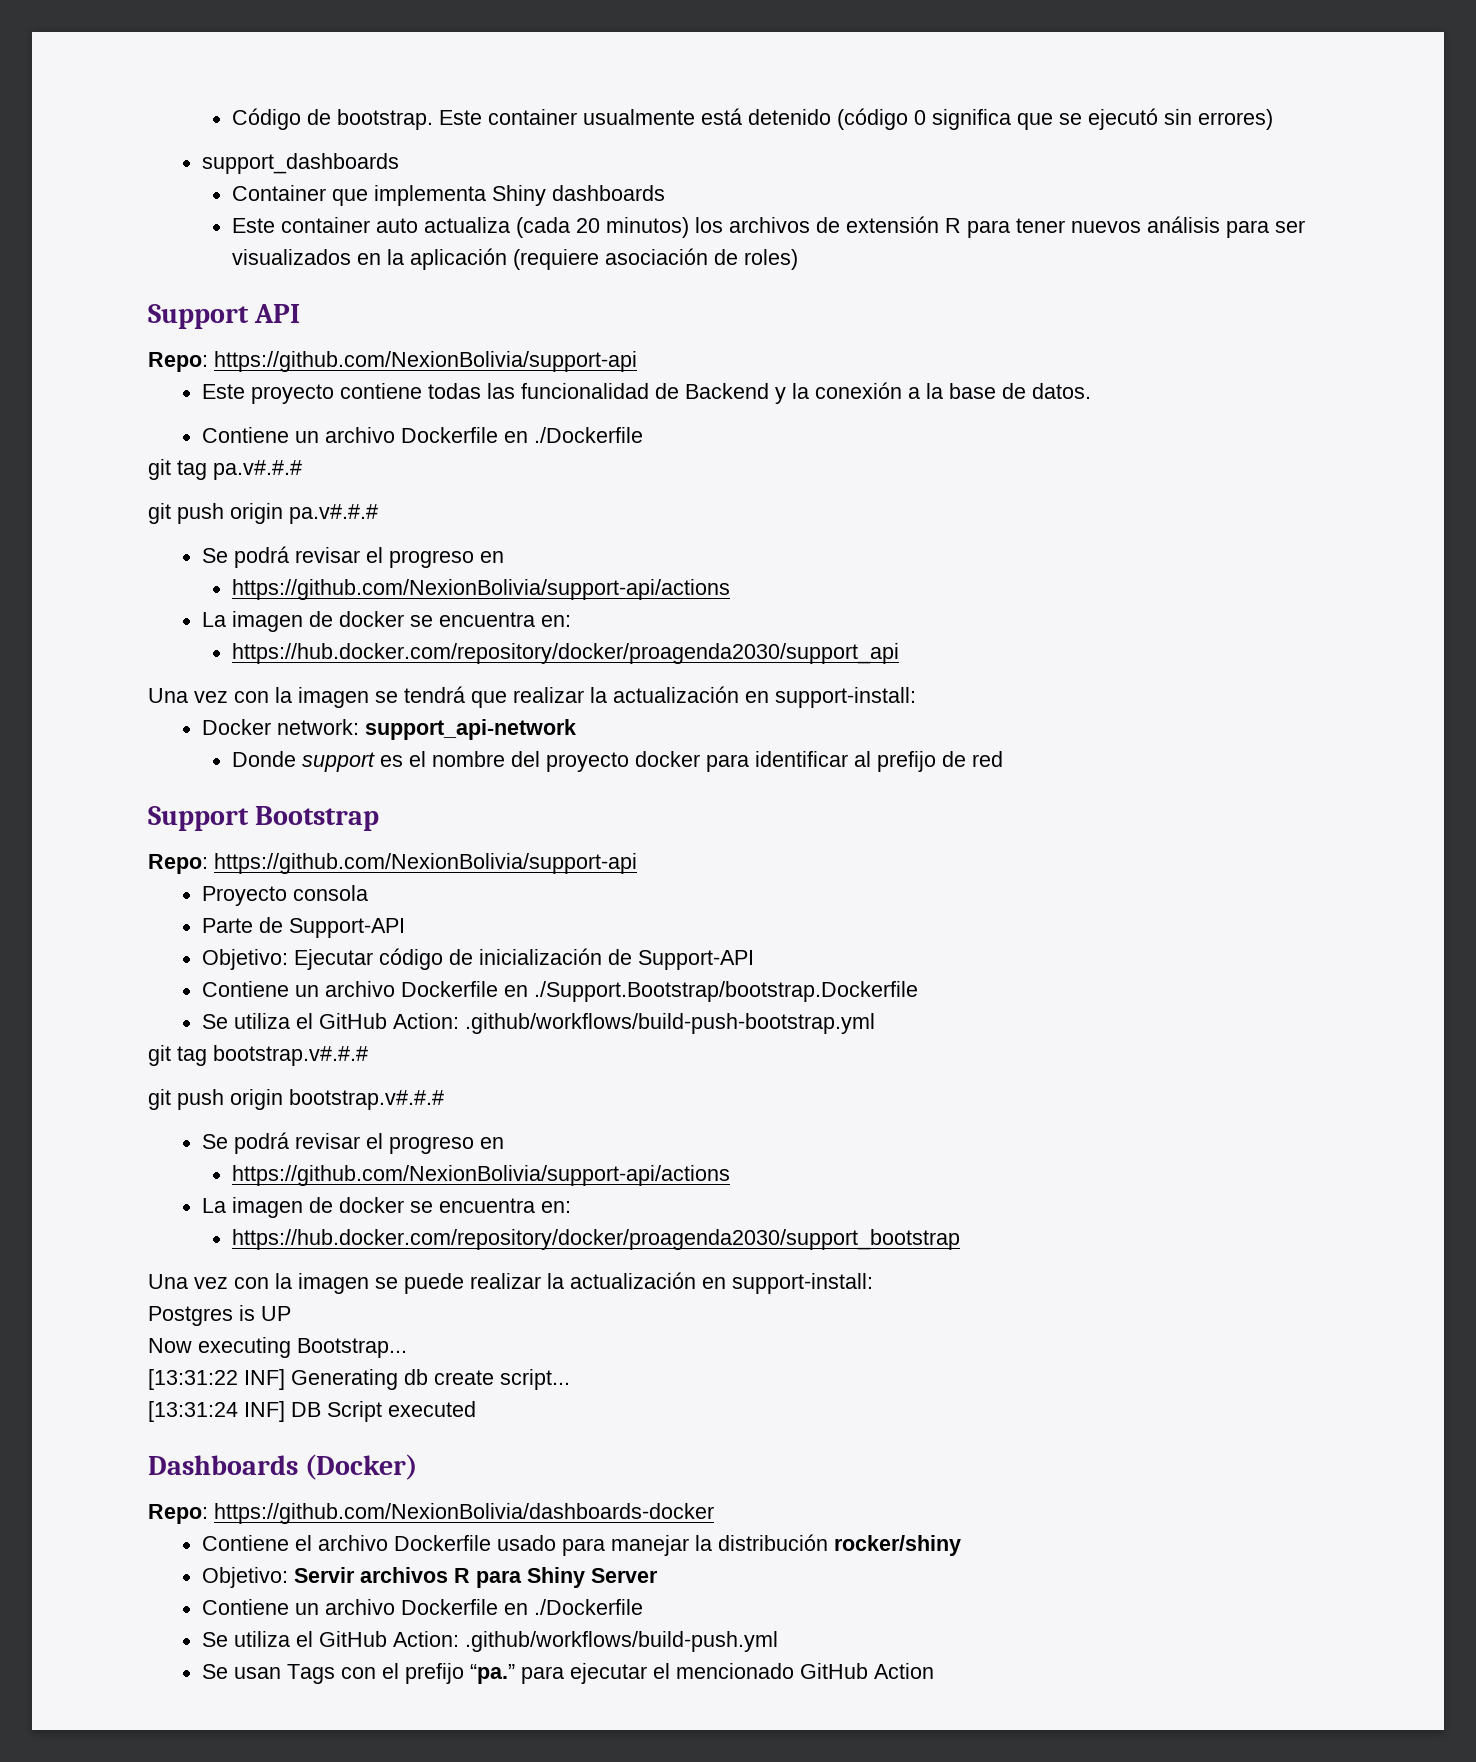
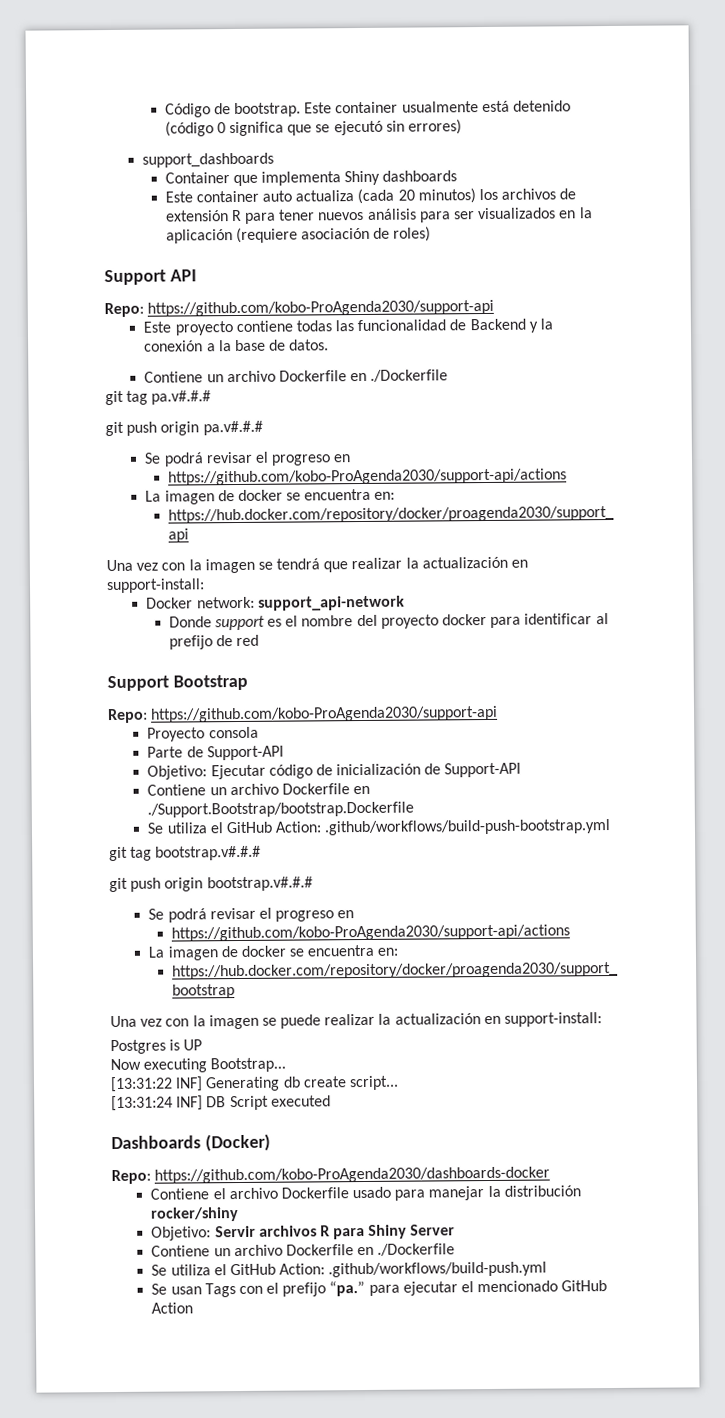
[214,351,637,372] https://github.com/NexionBolivia/support-api -> [147,299,495,317] https://github.com/kobo-ProAgenda2030/support-api
[232,579,731,600] https://github.com/NexionBolivia/support-api/actions -> [167,468,567,486] https://github.com/kobo-ProAgenda2030/support-api/actions
[214,853,637,874] https://github.com/NexionBolivia/support-api -> [150,705,499,723] https://github.com/kobo-ProAgenda2030/support-api
[232,1165,731,1186] https://github.com/NexionBolivia/support-api/actions -> [170,924,570,942] https://github.com/kobo-ProAgenda2030/support-api/actions
[214,1503,714,1524] https://github.com/NexionBolivia/dashboards-docker -> [154,1166,551,1184] https://github.com/kobo-ProAgenda2030/dashboards-docker

